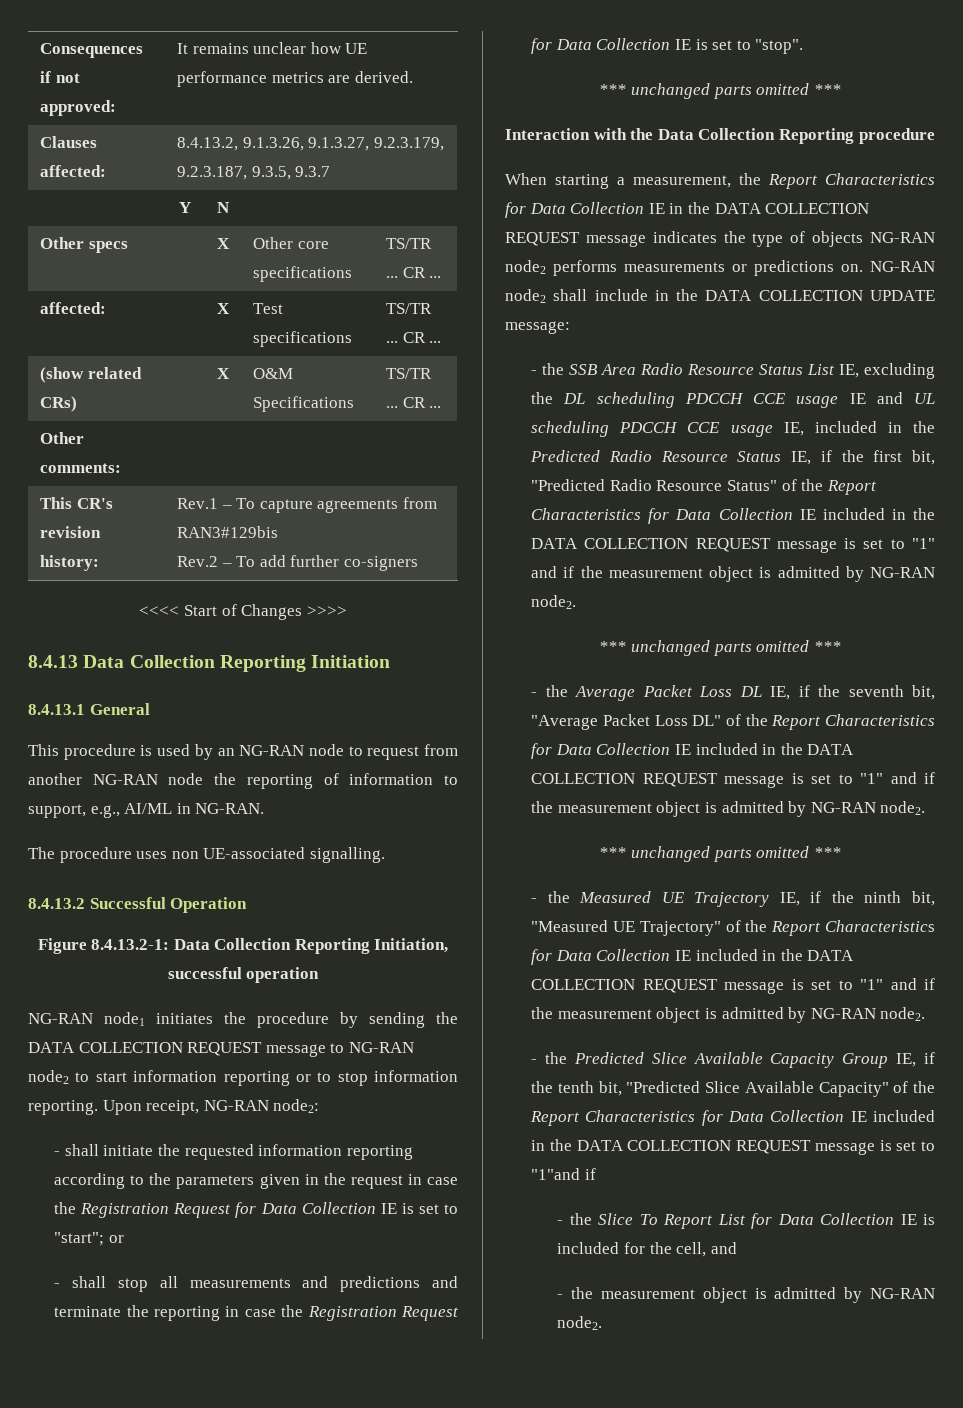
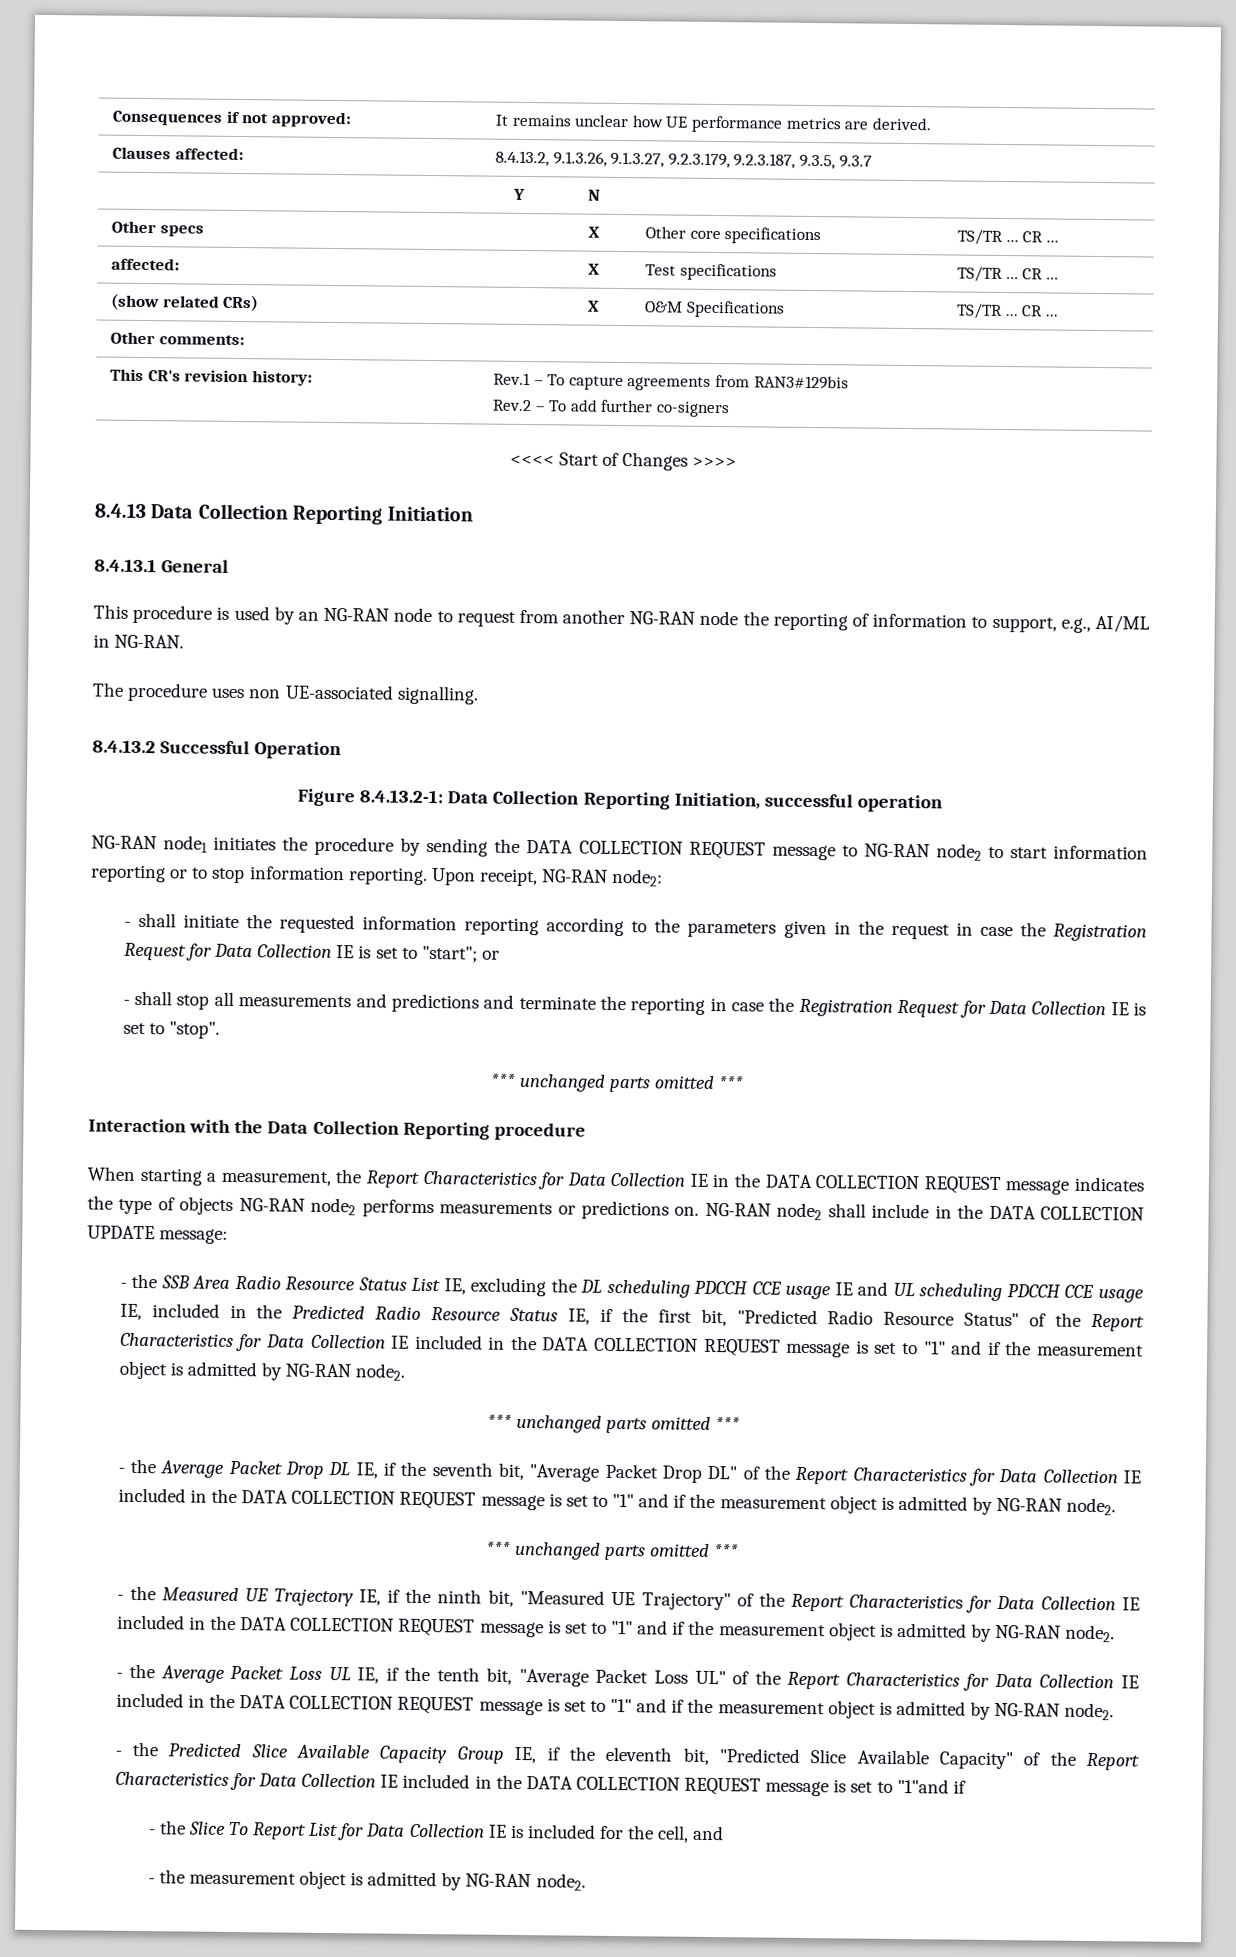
[699,686,733,697] Loss -> [285,1461,325,1479] Drop
[654,715,688,726] Loss -> [662,1465,703,1483] Drop
(926, 1014) none -> [115,1663,1140,1691] [115,1692,1115,1721] // - the Average Packet Loss UL IE, if the tenth bit, "Average Packet Loss UL" of the Report Characteristics for Data Collection IE included in the DATA COLLECTION REQUEST message is set to "1" and if the measurement object is admitted by NG-RAN node2.
[557,1081,594,1093] tenth -> [605,1746,673,1762] eleventh

